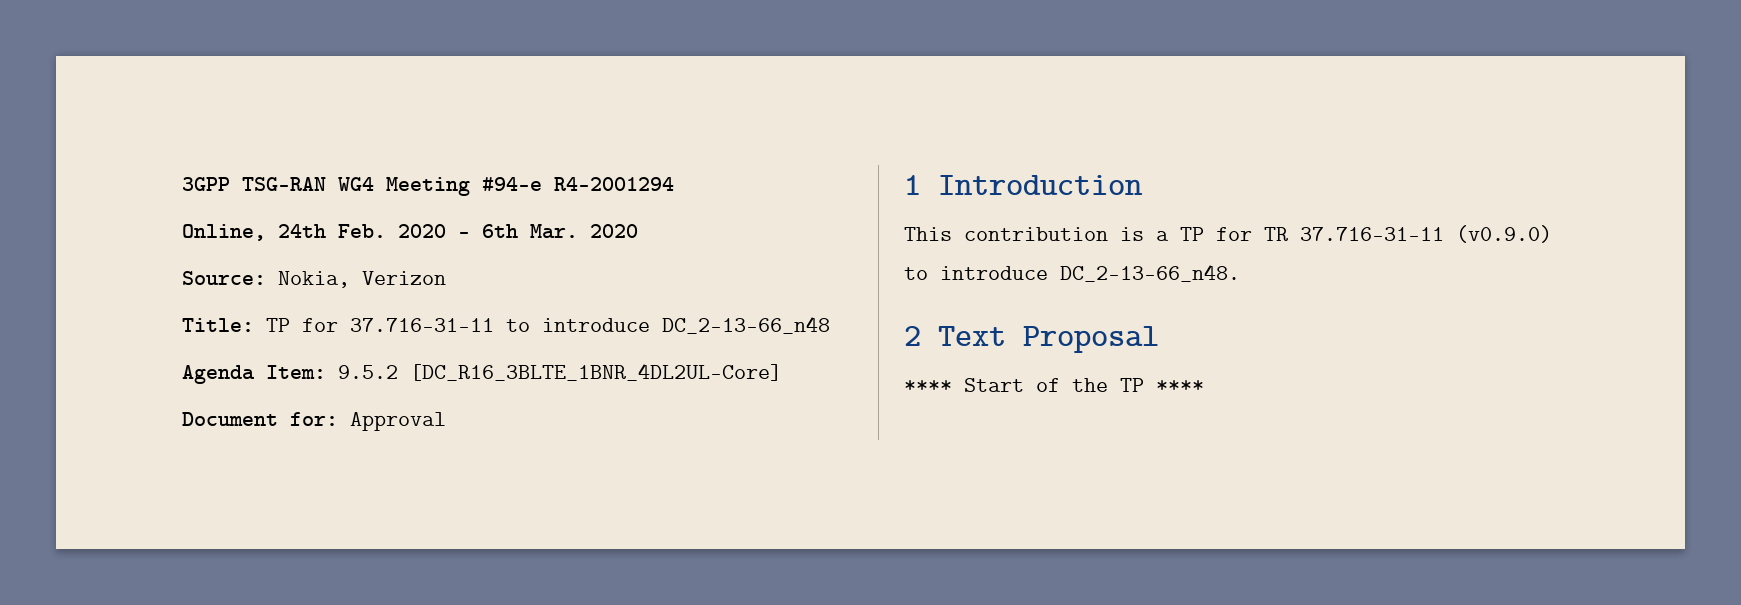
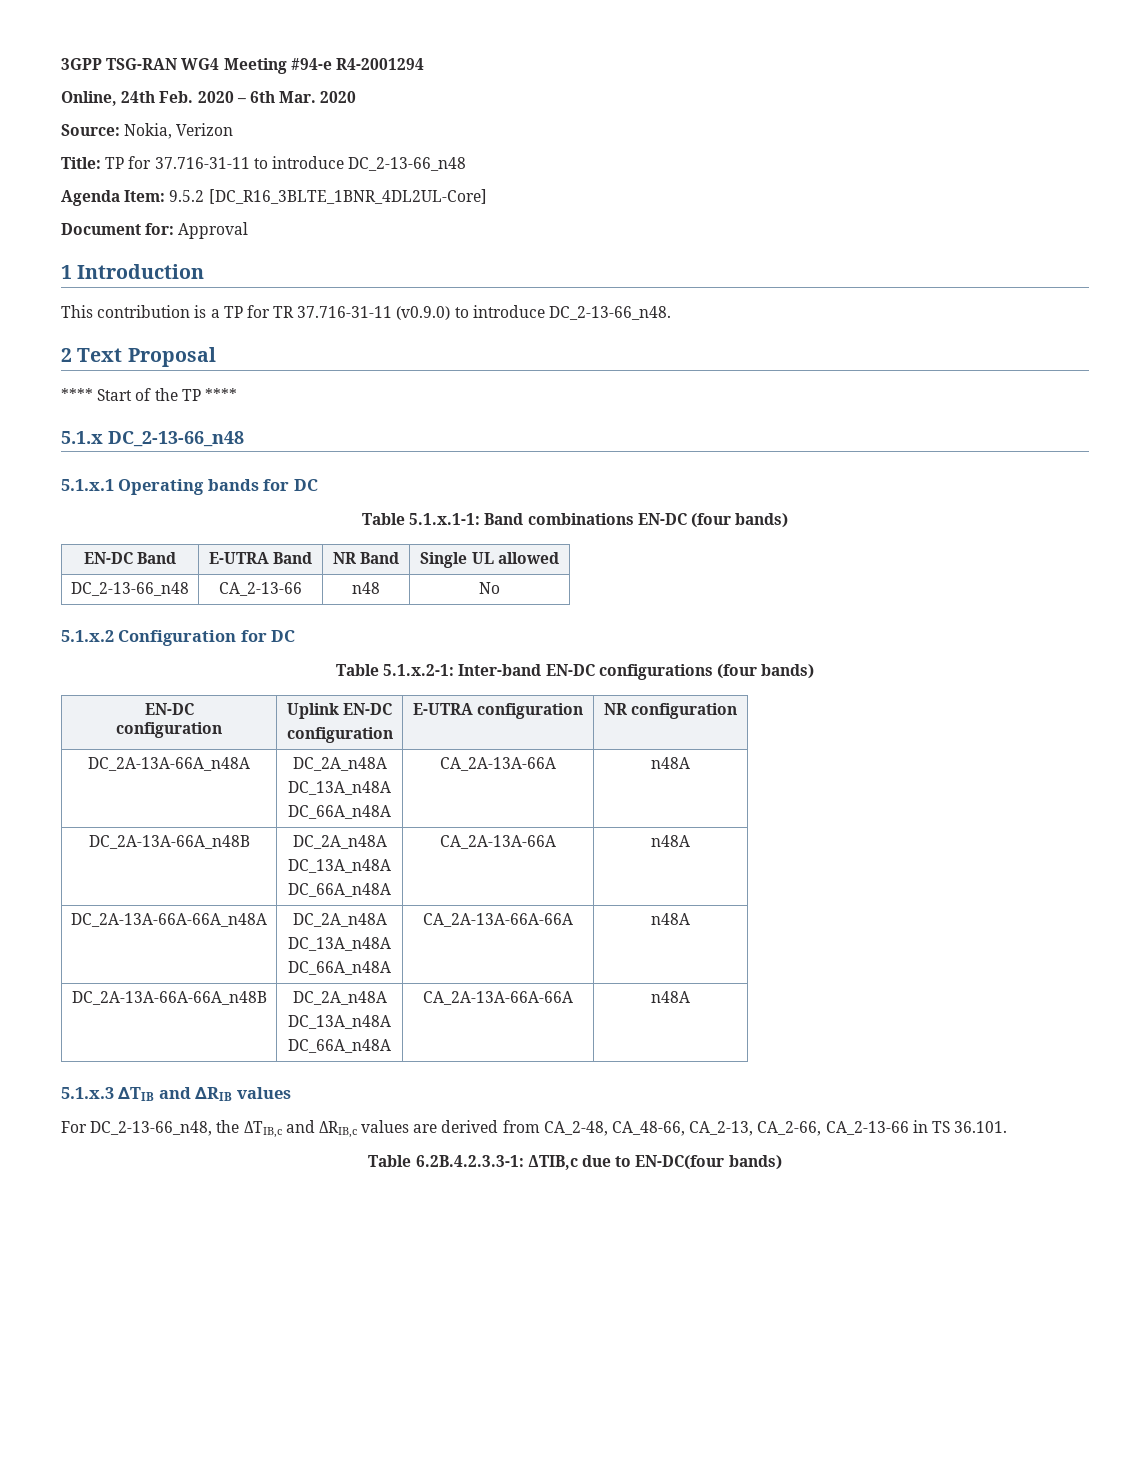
(1204, 386) none -> [61,431,244,447] [61,479,318,495] [361,513,789,528] [83,552,177,564] [208,552,313,564] [332,552,400,564] [420,552,559,568] [71,582,189,596] [219,582,302,596] [352,582,380,594] [479,582,500,594] [61,630,296,646] [335,664,815,680] [144,703,194,715] [116,722,222,738] [286,703,393,719] [286,727,393,743] [412,703,584,719] [603,703,738,719] [88,757,250,771] [292,757,387,771] [288,781,391,795] [288,805,391,819] [440,757,556,771] [651,757,690,769] [88,835,250,849] [292,835,387,849] [288,859,391,873] [288,883,391,897] [440,835,556,849] [651,835,690,847] [71,913,267,927] [292,913,387,927] [288,937,391,951] [288,961,391,975] [423,913,573,927] [651,913,690,925] [71,991,267,1005] [292,991,387,1005] [288,1015,391,1029] [288,1039,391,1053] [423,991,573,1005] [651,991,690,1003] [61,1087,291,1101] [61,1120,1008,1138] [368,1155,782,1170] // 5.1.x DC_2-13-66_n48 // 5.1.x.1 Operating bands for DC // Table 5.1.x.1-1: Band combinations EN-DC (four bands) // EN-DC Band | E-UTRA Band | NR Band | Single UL allowed // DC_2-13-66_n48 | CA_2-13-66 | n48 | No // 5.1.x.2 Configuration for DC // Table 5.1.x.2-1: Inter-band EN-DC configurations (four bands) // EN-DC // configuration | Uplink EN-DC // configuration | E-UTRA configuration | NR configuration // DC_2A-13A-66A_n48A | DC_2A_n48A // DC_13A_n48A // DC_66A_n48A | CA_2A-13A-66A | n48A // DC_2A-13A-66A_n48B | DC_2A_n48A // DC_13A_n48A // DC_66A_n48A | CA_2A-13A-66A | n48A // DC_2A-13A-66A-66A_n48A | DC_2A_n48A // DC_13A_n48A // DC_66A_n48A | CA_2A-13A-66A-66A | n48A // DC_2A-13A-66A-66A_n48B | DC_2A_n48A // DC_13A_n48A // DC_66A_n48A | CA_2A-13A-66A-66A | n48A // 5.1.x.3 ∆TIB and ∆RIB values // For DC_2-13-66_n48, the ΔTIB,c and ΔRIB,c values are derived from CA_2-48, CA_48-66, CA_2-13, CA_2-66, CA_2-13-66 in TS 36.101. // Table 6.2B.4.2.3.3-1: ΔTIB,c due to EN-DC(four bands)

